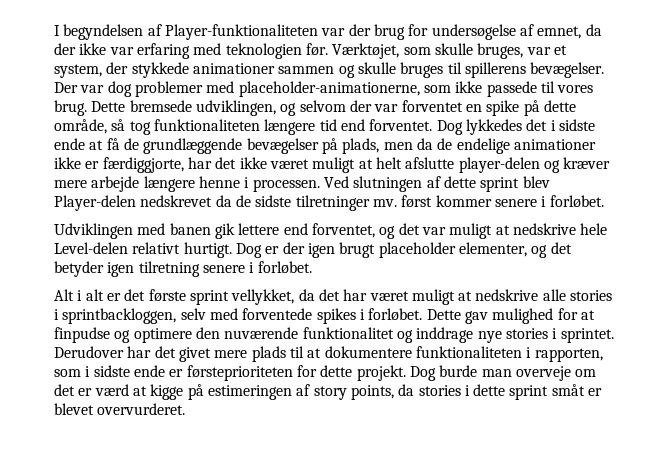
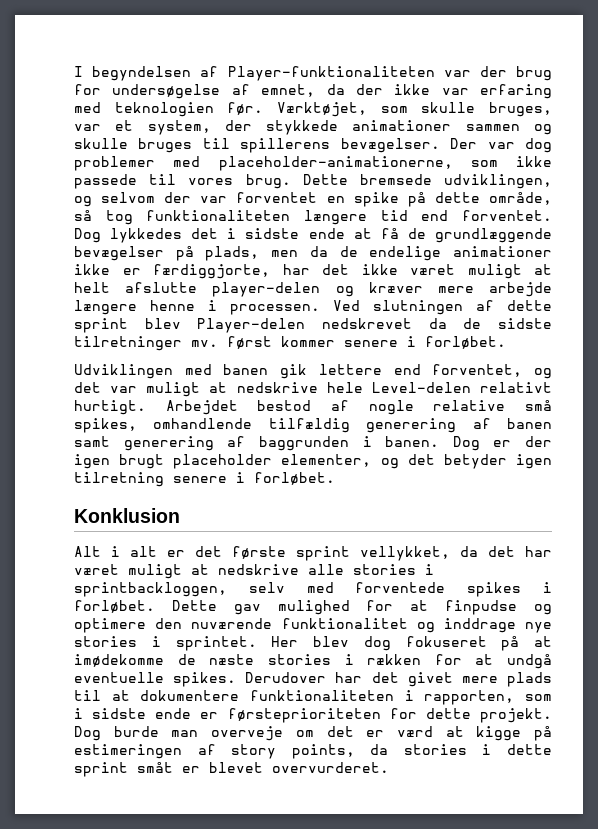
(232, 250) none -> [165,400,552,415] [74,418,552,433] [74,436,440,451] Arbejdet bestod af nogle relative små spikes, omhandlende tilfældig generering af banen samt generering af baggrunden i banen.
(312, 267) none -> [74,508,180,523] // Konklusion
(614, 335) none -> [271,636,552,651] [74,654,552,669] [74,672,237,687] Her blev dog fokuseret på at imødekomme de næste stories i rækken for at undgå eventuelle spikes.

